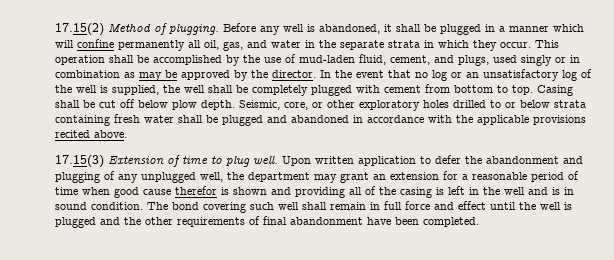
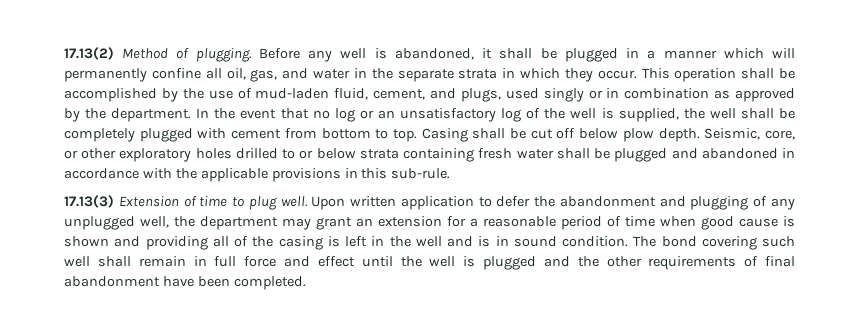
[55,23,104,36] 17.15(2) -> [64,47,114,60] 17.13(2)
[77,39,185,51] confine permanently -> [64,68,201,82] permanently confine
[139,70,177,81] may be -> (731, 94) none
[272,70,316,78] director. -> [111,108,192,122] department.
[55,130,127,138] [55,155,104,168] recited above. // 17.15(3) -> [344,168,451,179] [64,195,114,208] in this sub-rule. // 17.13(3)
[175,186,217,195] therefor -> (778, 222) none

